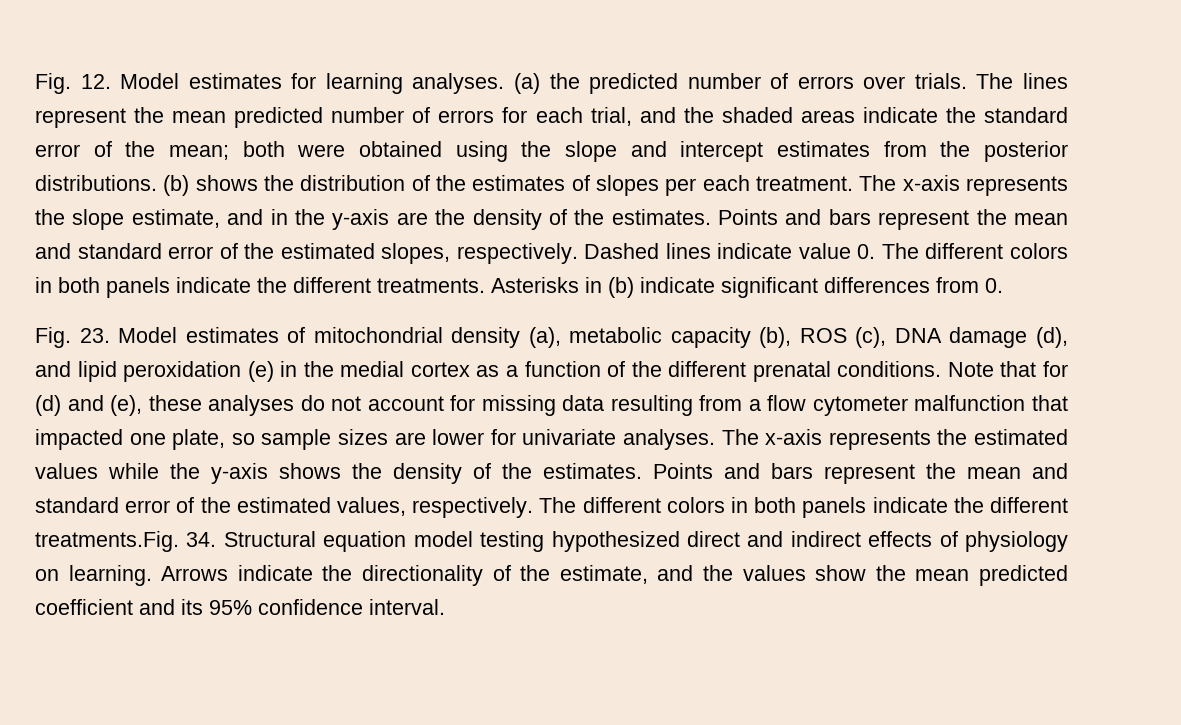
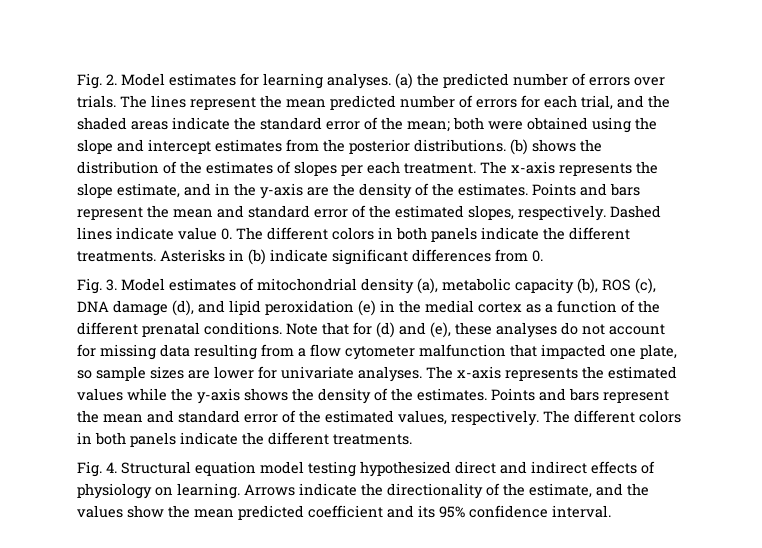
[35,73,111,94] Fig. 12. -> [77,73,117,89] Fig. 2.
[79,328,110,343] 23. -> [106,279,117,291] 3.
[35,531,217,552] treatments.Fig. 34. -> [333,434,412,445] [77,461,117,477] treatments. // Fig. 4.

